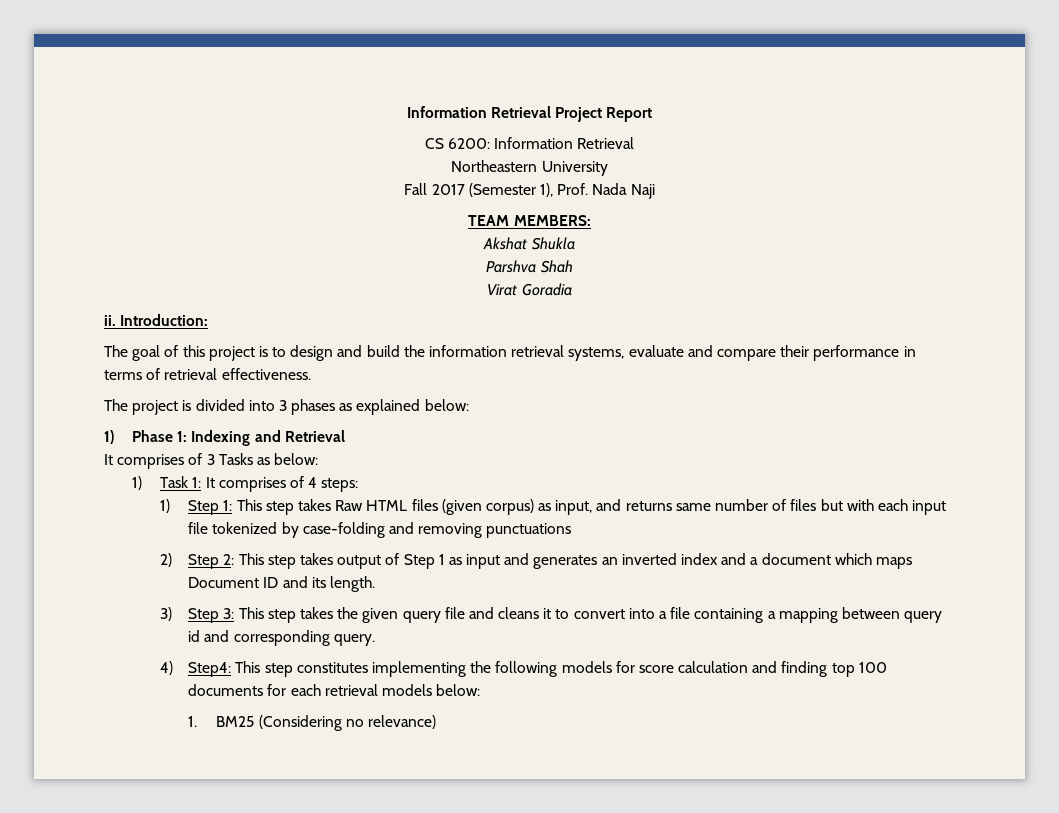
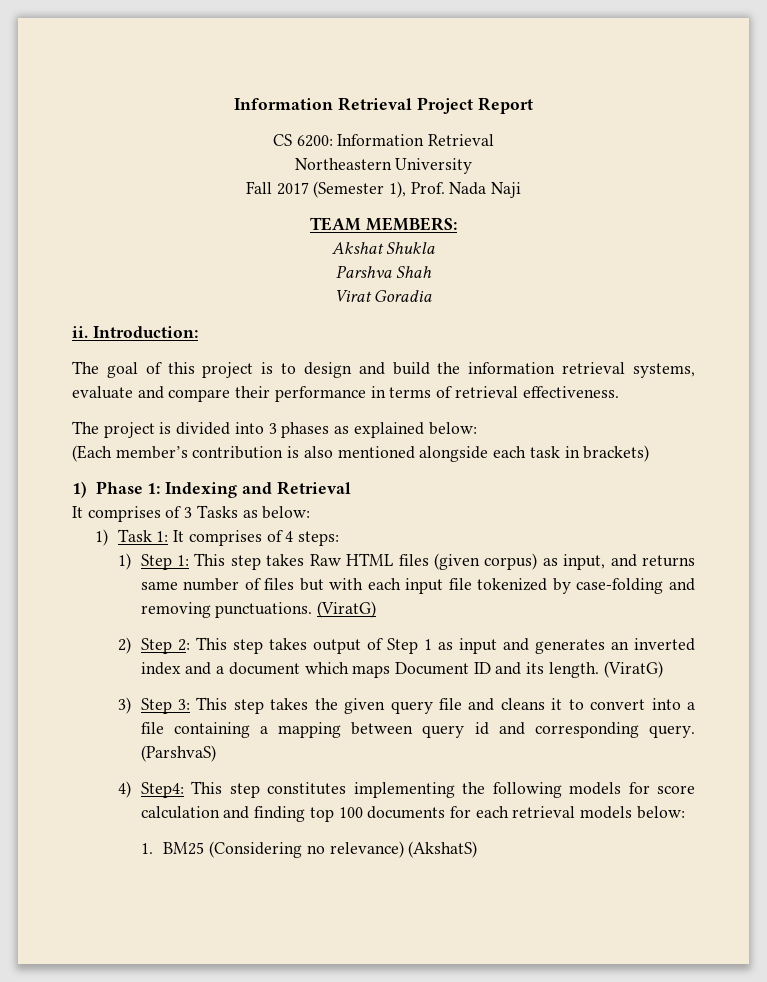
(469, 405) none -> [72,445,650,462] // (Each member’s contribution is also mentioned alongside each task in brackets)
[486,523,572,538] punctuations -> [215,601,377,618] punctuations. (ViratG)
(376, 584) none -> [603,661,663,678] (ViratG)
(375, 640) none -> [140,745,216,762] (ParshvaS)
(436, 722) none -> [408,841,478,858] (AkshatS)

